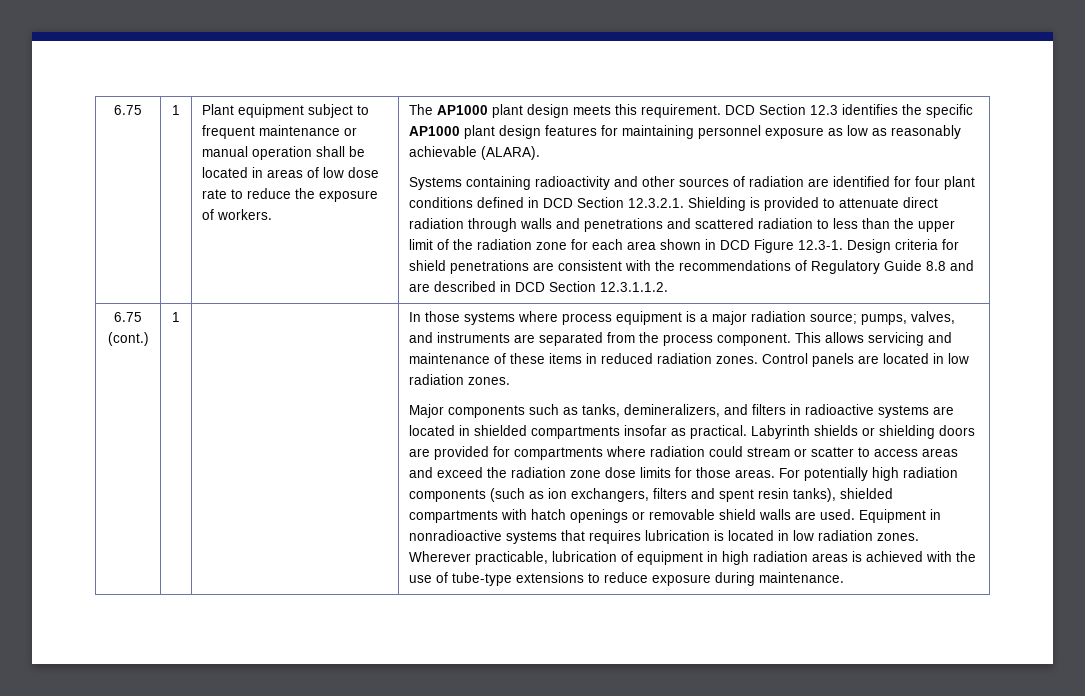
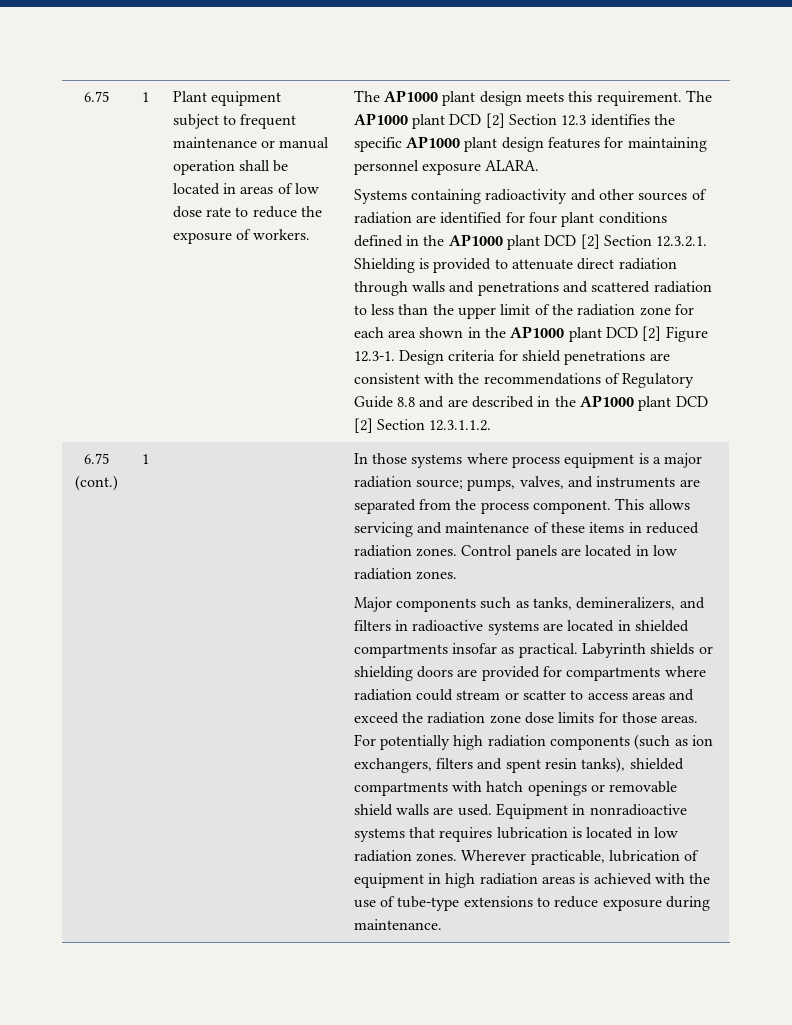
[724,105,755,115] DCD -> [686,90,713,102] [353,113,505,129] The AP1000 plant DCD [2]
[827,125,961,139] [408,146,540,160] as low as reasonably achievable (ALARA). -> [485,160,540,171] ALARA.
[542,198,573,208] DCD -> [423,234,600,250] the AP1000 plant DCD [2]
[719,240,750,250] DCD -> [485,326,662,342] the AP1000 plant DCD [2]
[514,282,545,292] DCD -> [554,395,708,411] [353,418,373,433] the AP1000 plant DCD [2]

